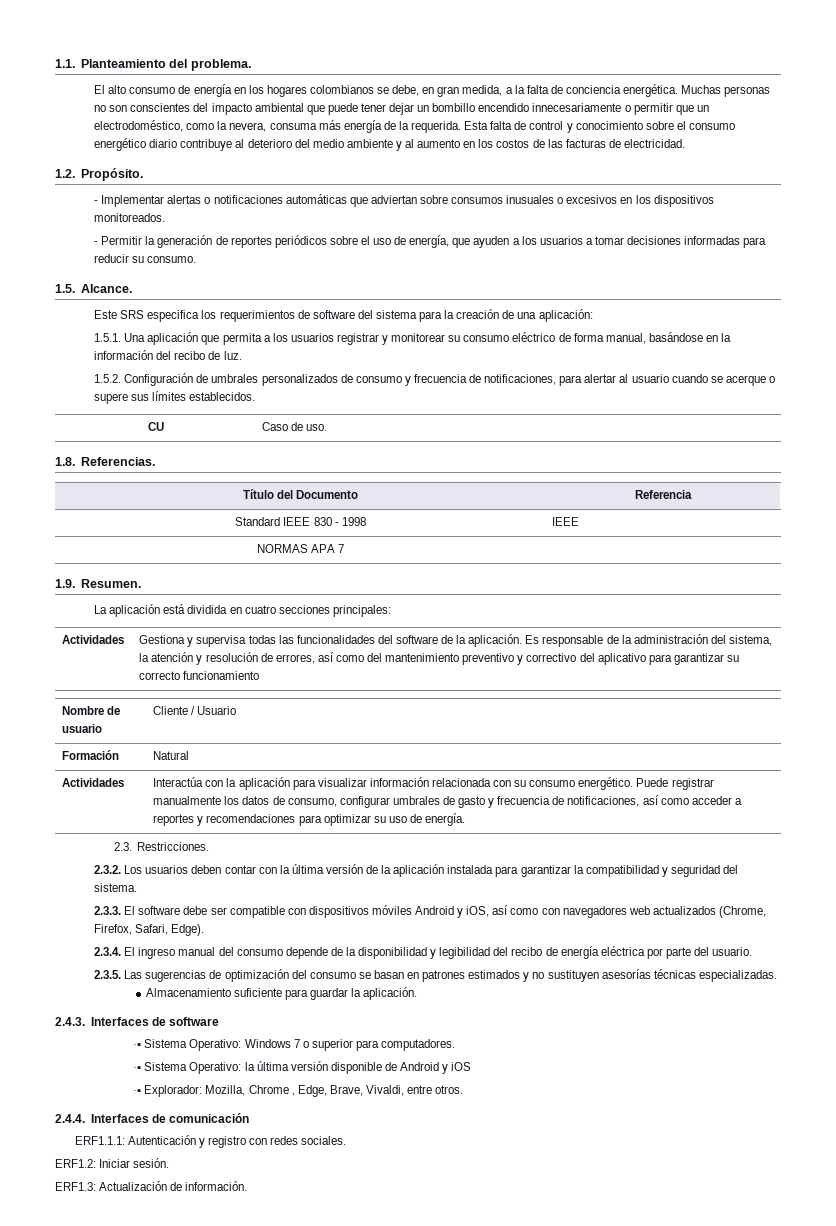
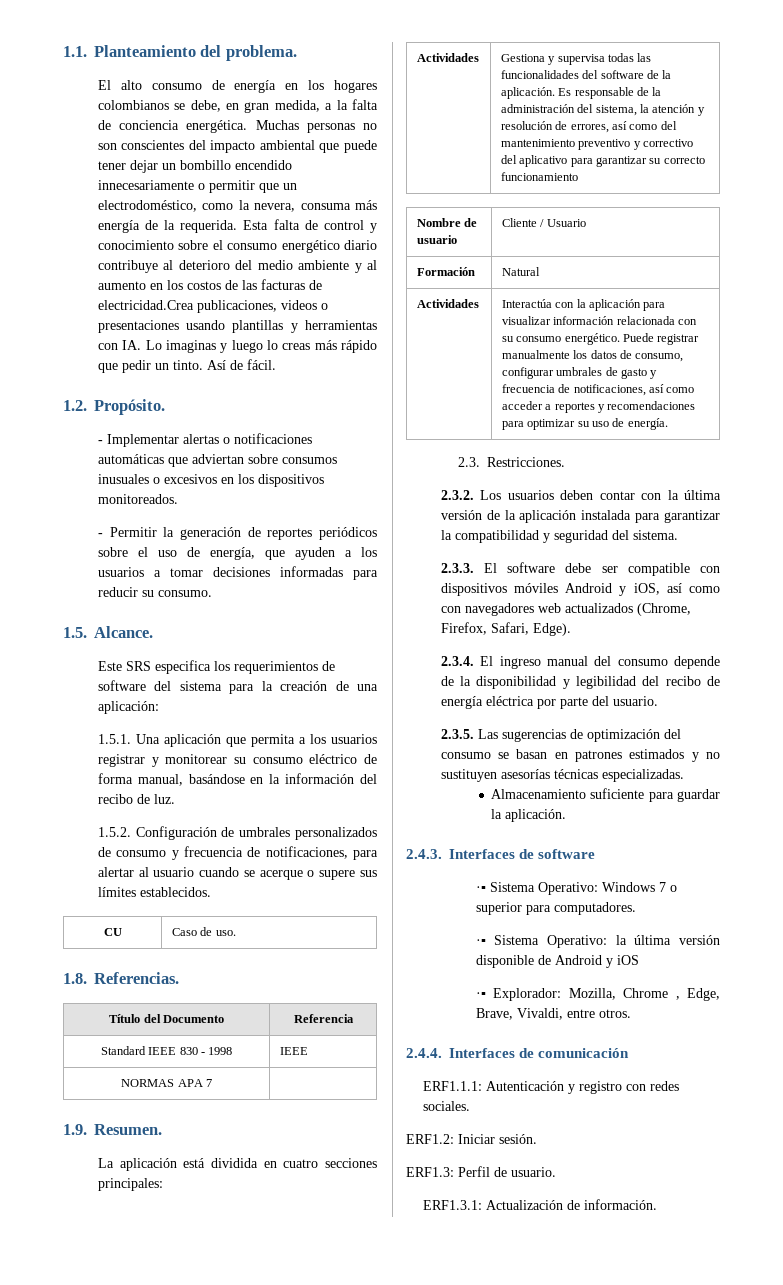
[624,139,686,148] electricidad. -> [97,300,328,313] [97,320,377,333] [97,340,377,353] [97,359,276,373] electricidad.Crea publicaciones, videos o presentaciones usando plantillas y herramientas con IA. Lo imaginas y luego lo creas más rápido que pedir un tinto. Así de fácil.
(96, 1186) none -> [458,1166,556,1177] [423,1200,483,1210] Perfil de usuario. // ERF1.3.1:

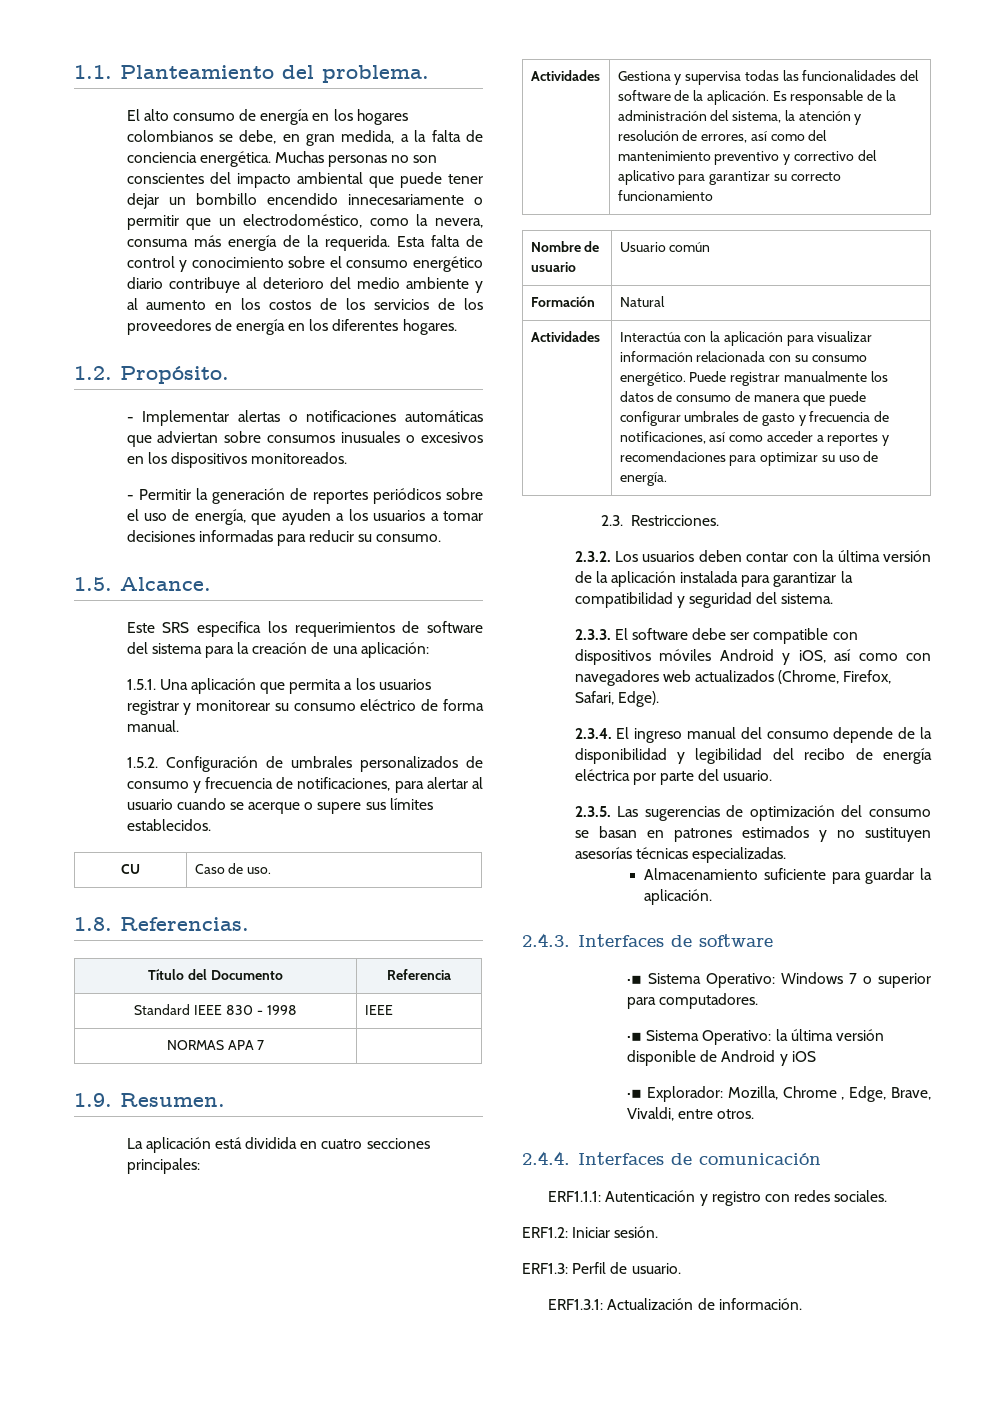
[241,279,322,290] [97,300,328,313] [97,320,377,333] [97,340,377,353] [97,359,276,373] las facturas de electricidad.Crea publicaciones, videos o presentaciones usando plantillas y herramientas con IA. Lo imaginas y luego lo creas más rápido que pedir un tinto. Así de fácil. -> [346,298,484,310] [126,319,457,335] los servicios de los proveedores de energía en los diferentes hogares.
[137,773,377,786] [97,794,175,804] manual, basándose en la información del recibo de luz. -> [126,720,179,732] manual.
[501,218,545,227] Cliente / -> (576, 267) none
(586, 223) none -> [669,242,711,252] común
[635,353,684,362] consumo, -> [676,391,867,406] consumo de manera que puede

